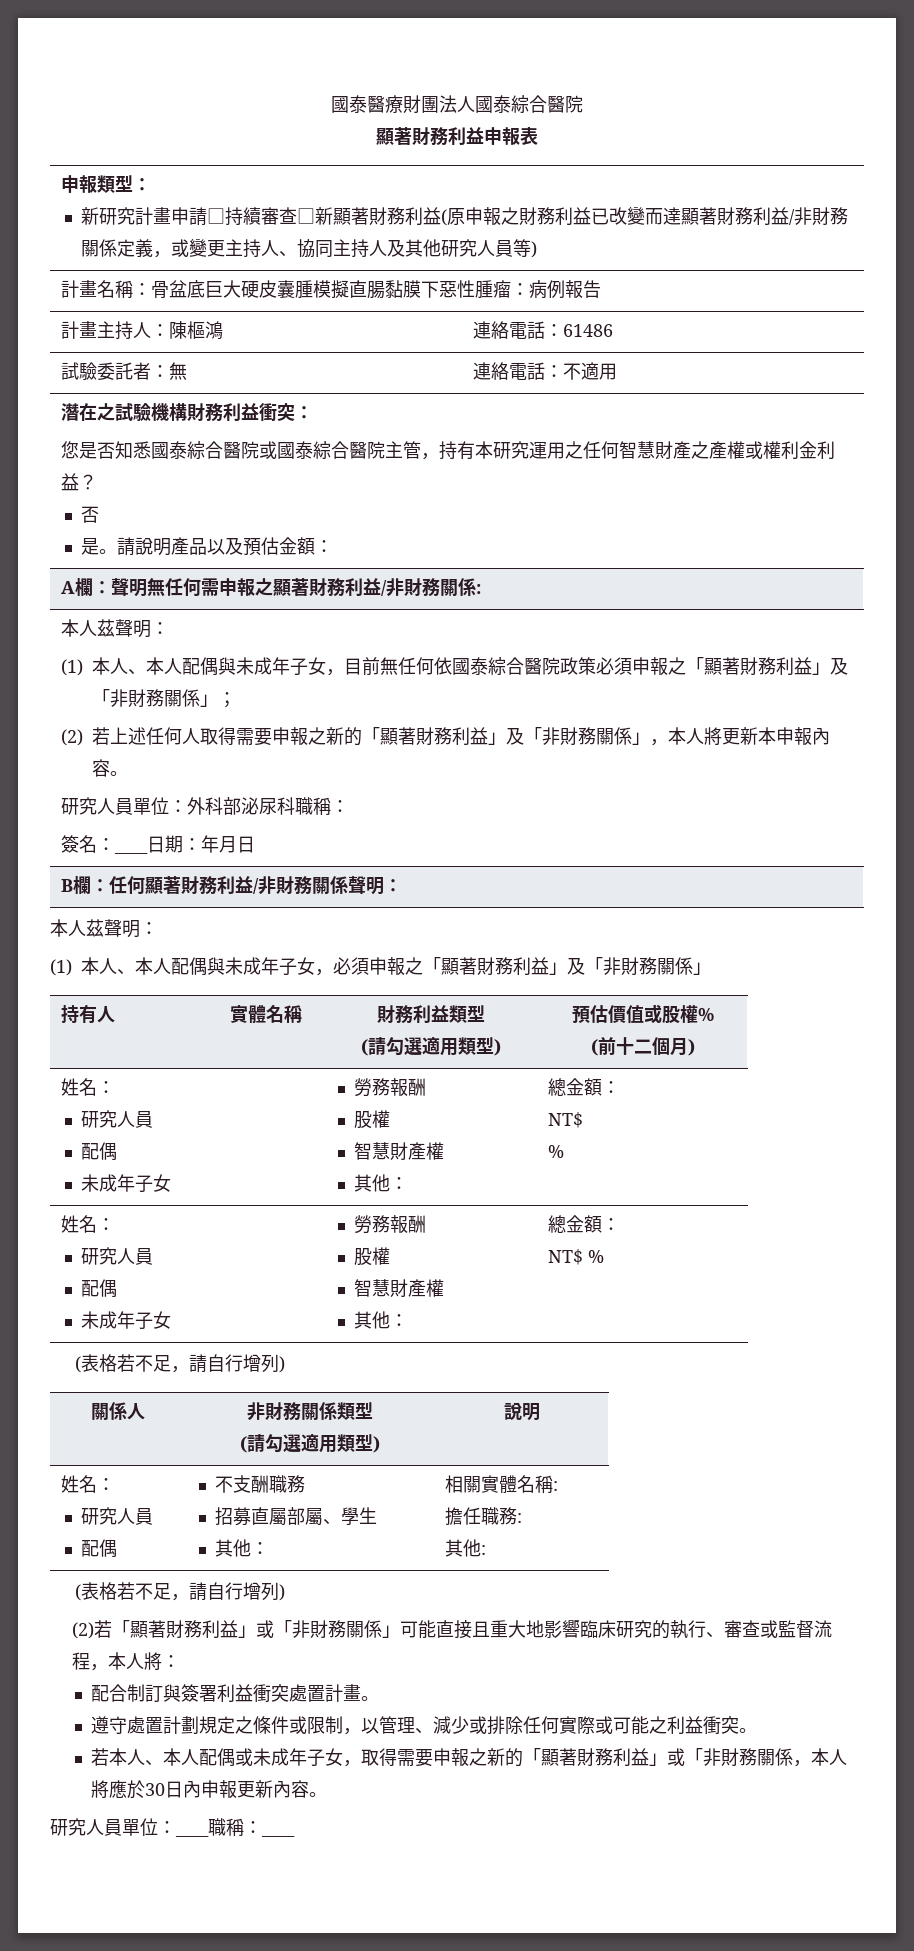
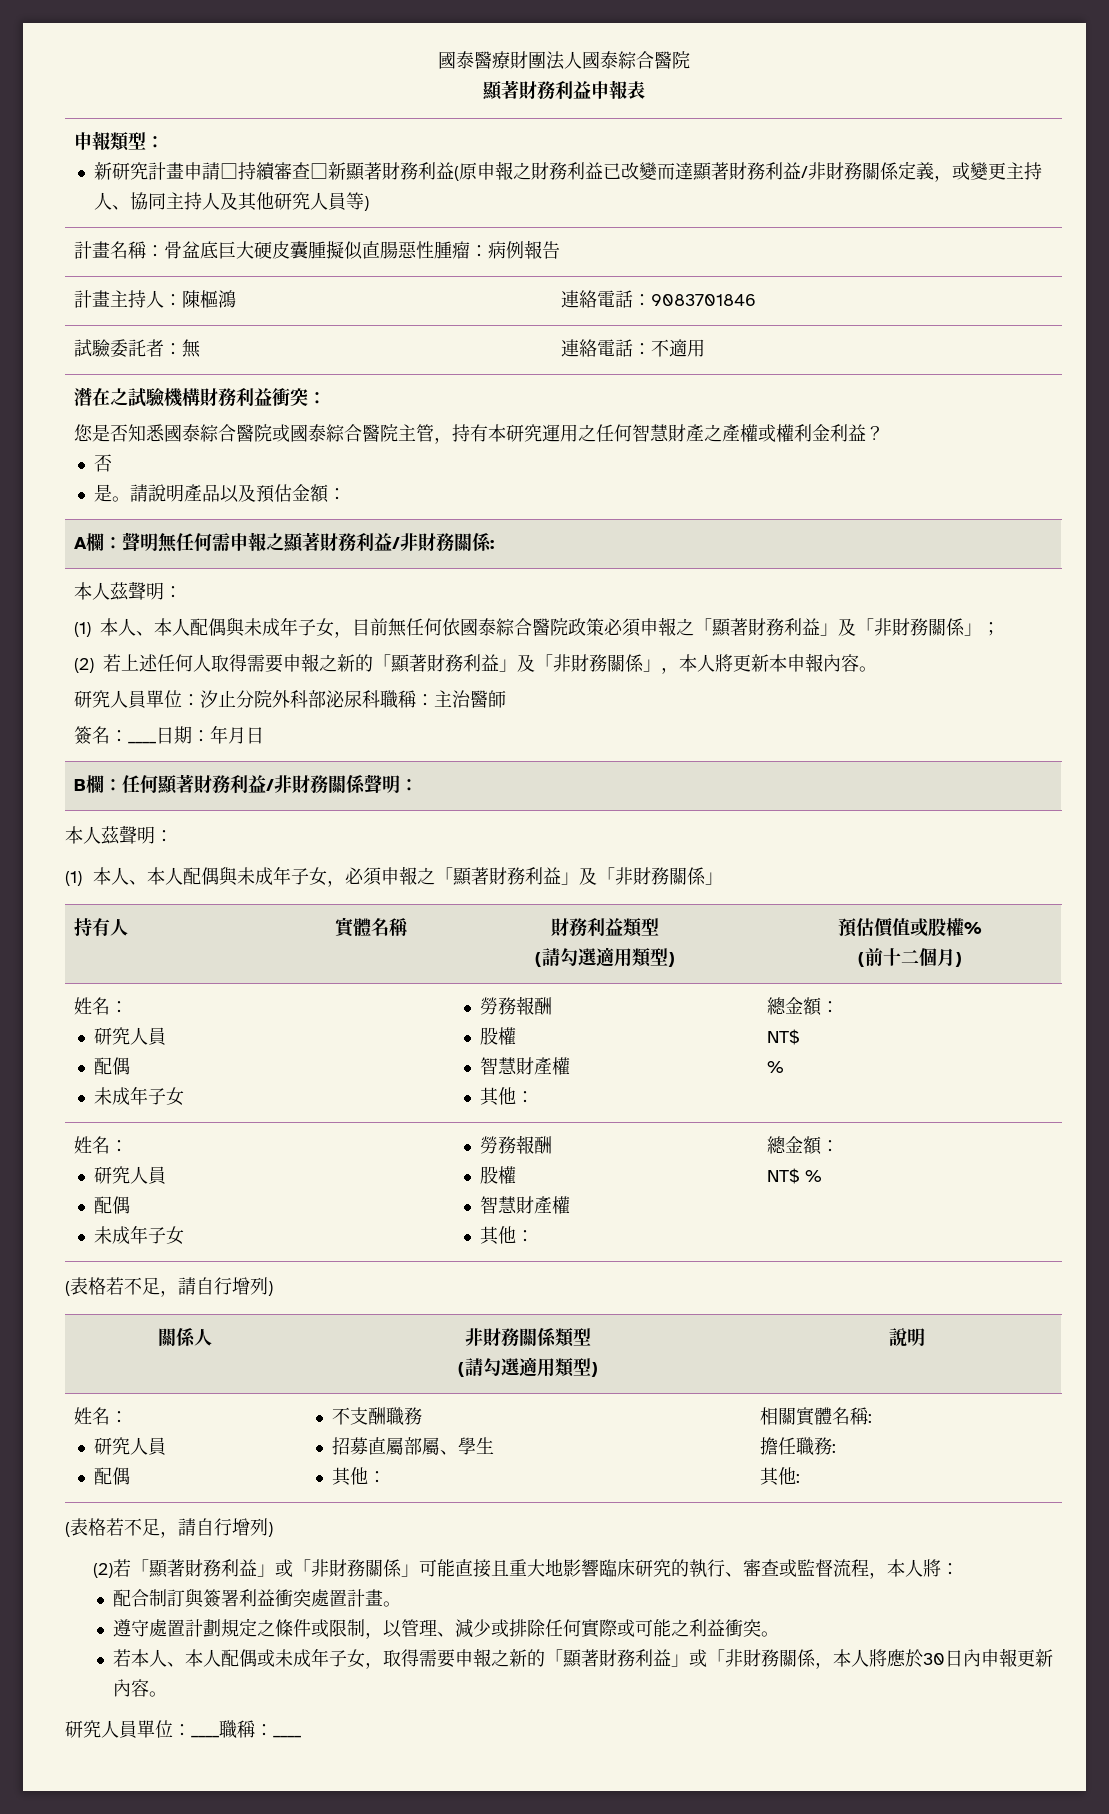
[313,280,440,299] 模擬直腸黏膜下 -> [326,241,399,260] 擬似直腸
[563,324,614,337] 61486 -> [651,294,757,306] 9083701846
(188, 806) none -> [200,690,273,708] 汐止分院
(350, 806) none -> [434,690,507,708] 主治醫師

